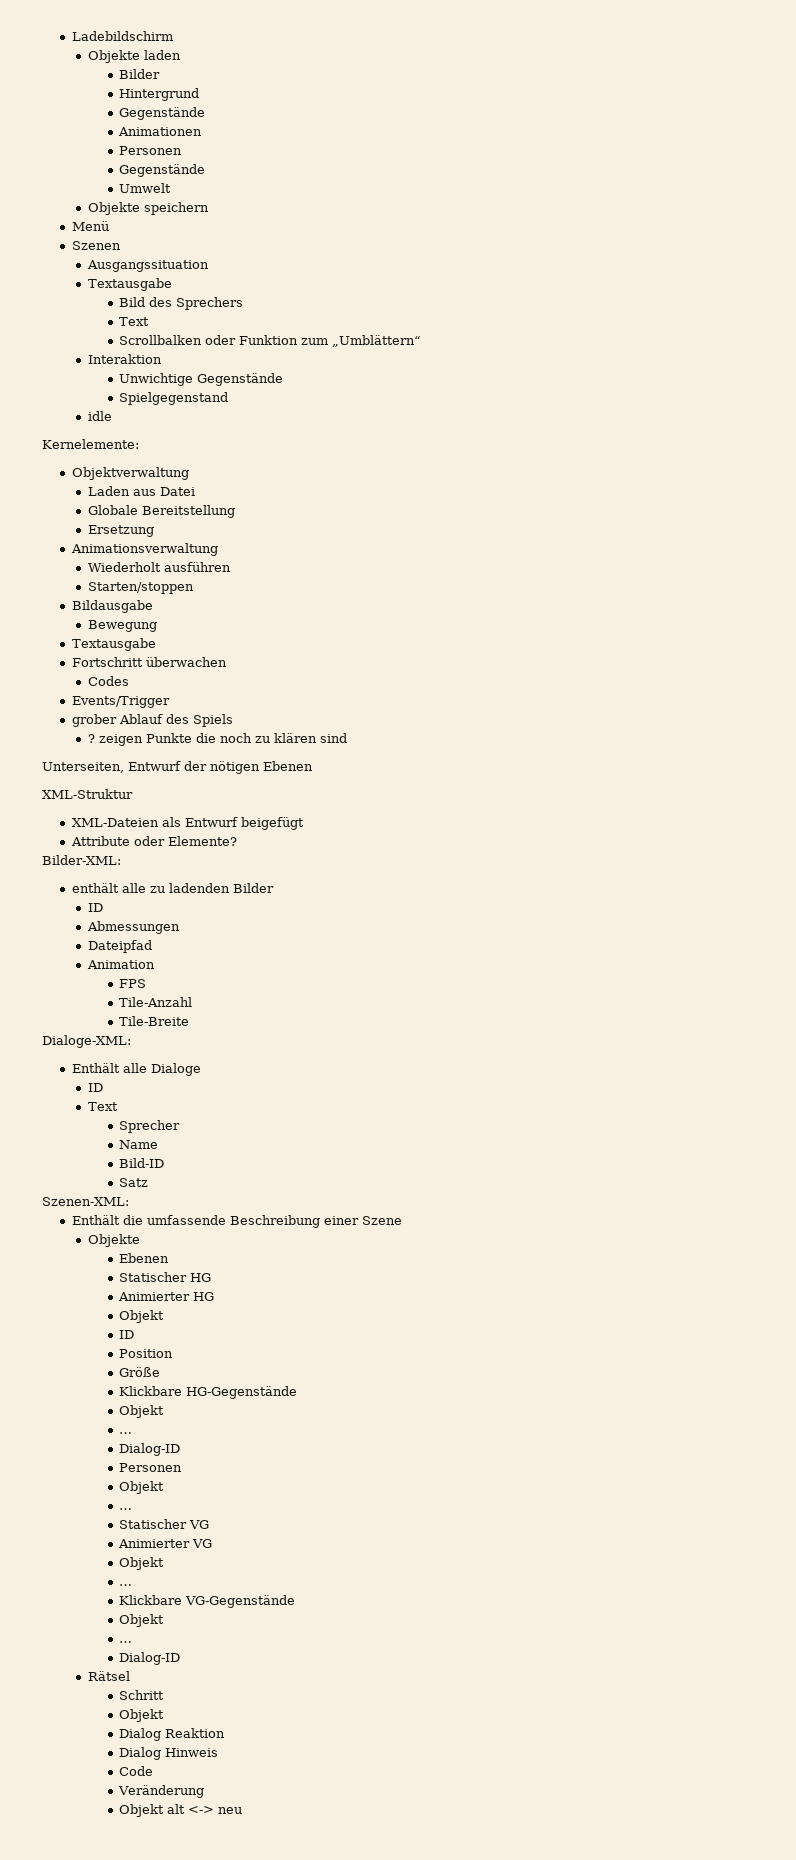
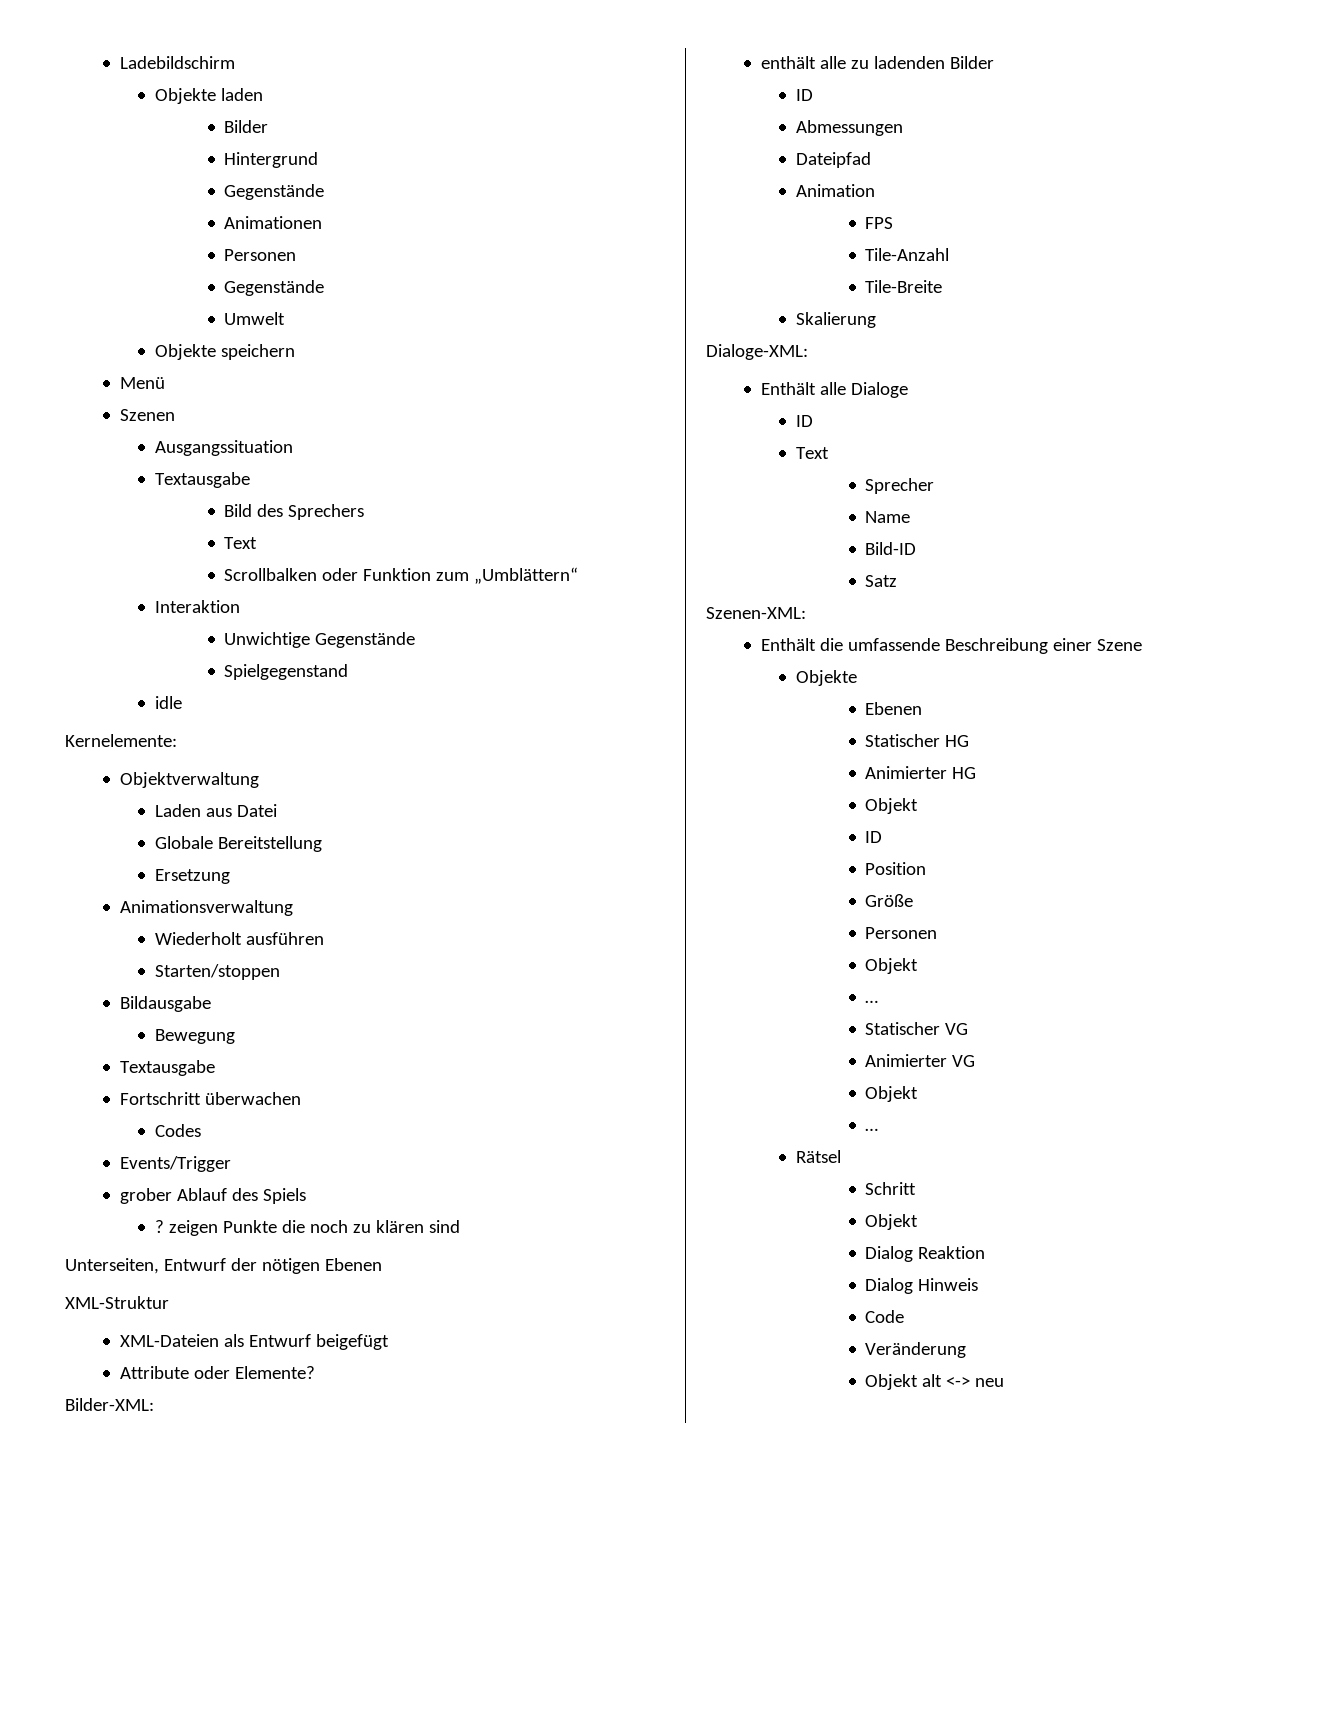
(190, 1021) none -> [795,312,876,328] // Skalierung
[119,1386,298,1399] [119,1405,165,1418] [119,1432,133,1434] [119,1443,181,1456] // Klickbare HG-Gegenstände // Objekt // … // Dialog-ID -> (914, 900) none
[119,1595,296,1608] [119,1614,165,1627] [119,1641,133,1643] [119,1652,181,1665] // Klickbare VG-Gegenstände // Objekt // … // Dialog-ID -> (879, 1129) none

